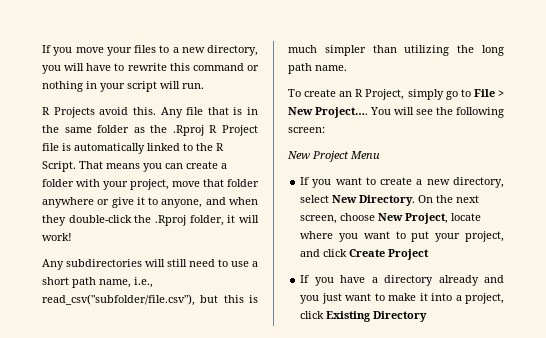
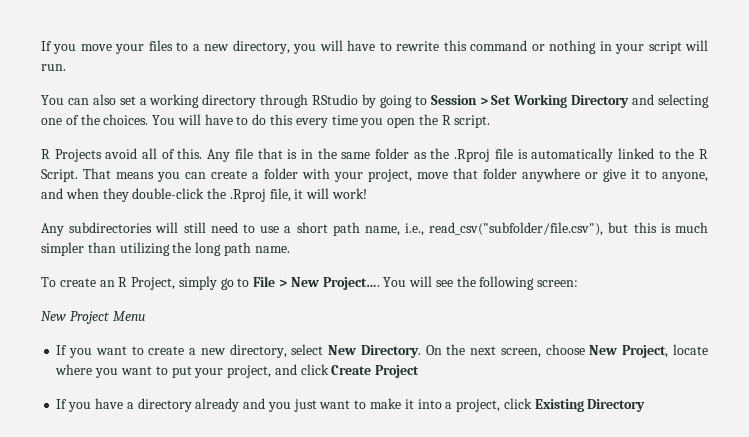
(204, 86) none -> [41,94,710,108] [41,114,491,128] // You can also set a working directory through RStudio by going to Session > Set Working Directory and selecting one of the choices. You will have to do this every time you open the R script.
(129, 111) none -> [142,148,175,159] all of
[209,125,258,136] R Project -> (491, 155) none
[189,215,224,226] folder, -> [269,188,291,202] file,

